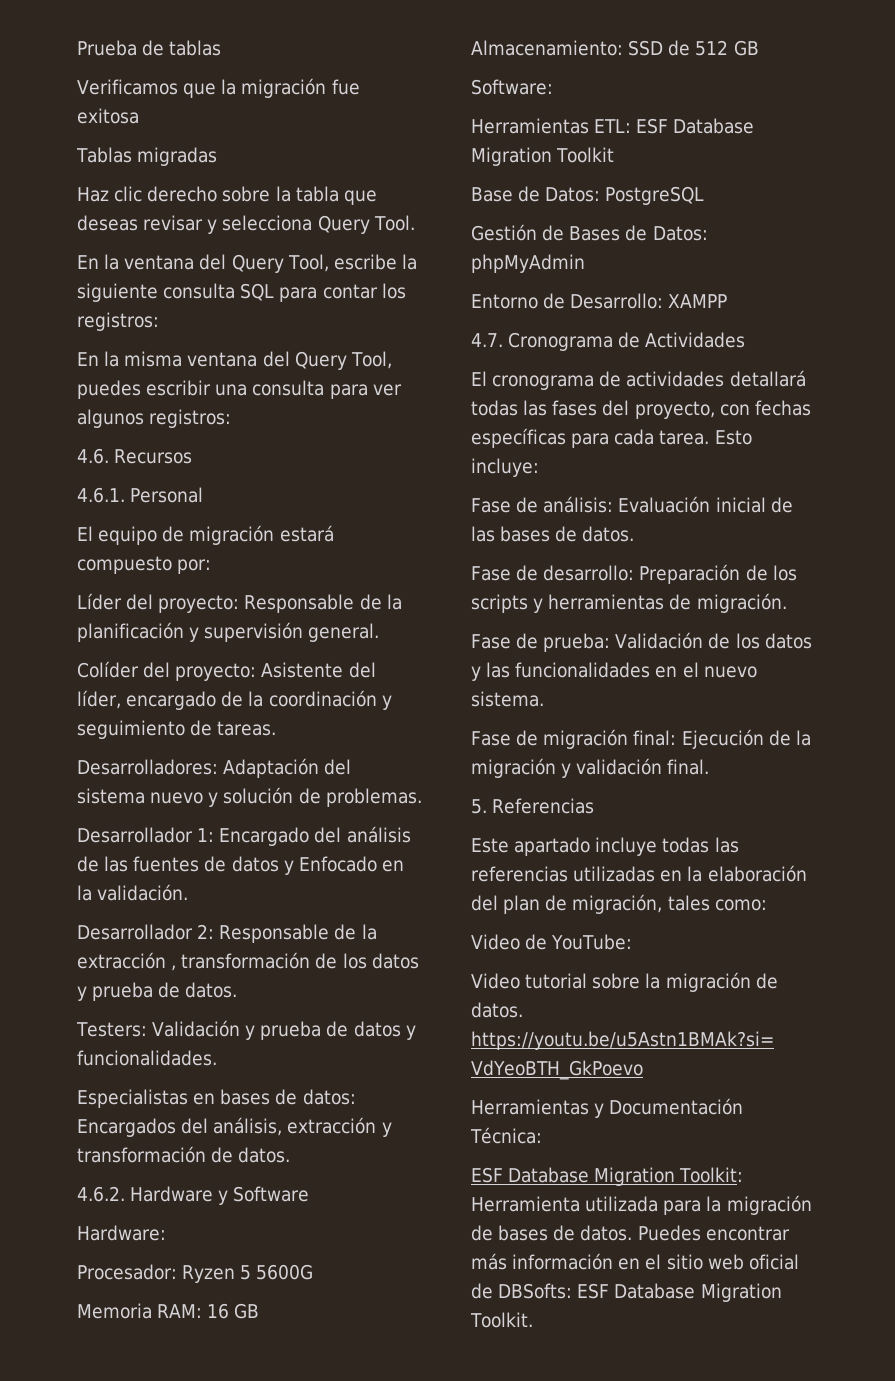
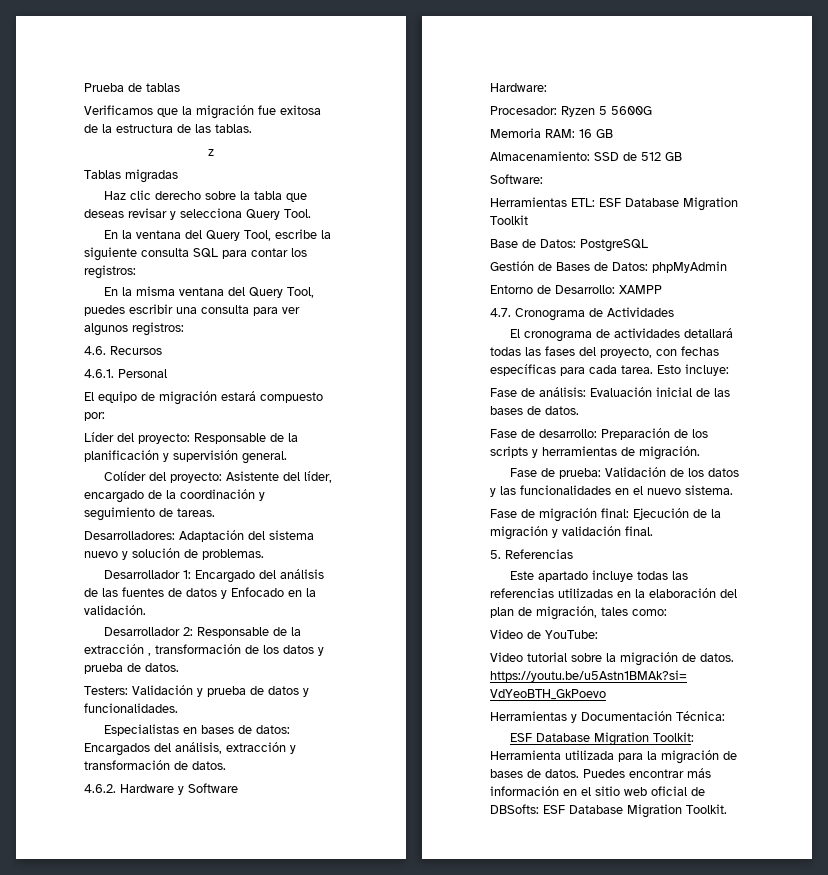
(139, 116) none -> [84,124,252,133] [208,149,214,156] de la estructura de las tablas. // z

